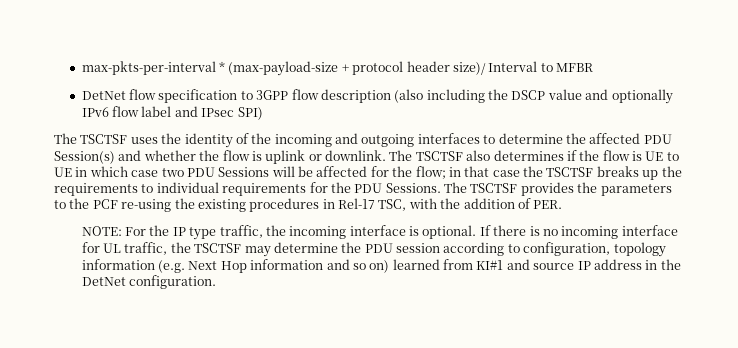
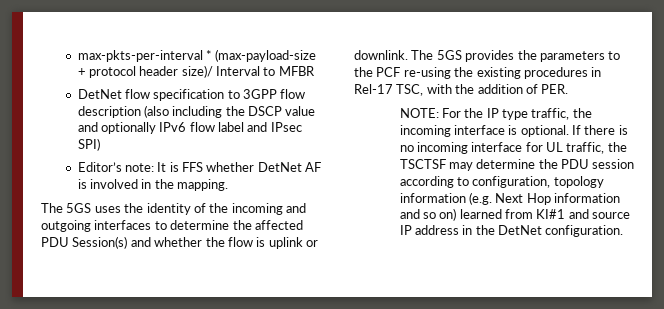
[54,133,128,144] // The TSCTSF -> [77,162,322,172] [77,179,229,191] [41,203,92,213] // Editor’s note: It is FFS whether DetNet AF is involved in the mapping. // The 5GS
[415,150,679,161] [54,166,682,180] [54,182,518,196] TSCTSF also determines if the flow is UE to UE in which case two PDU Sessions will be affected for the flow; in that case the TSCTSF breaks up the requirements to individual requirements for the PDU Sessions. The TSCTSF -> [436,50,462,60] 5GS

